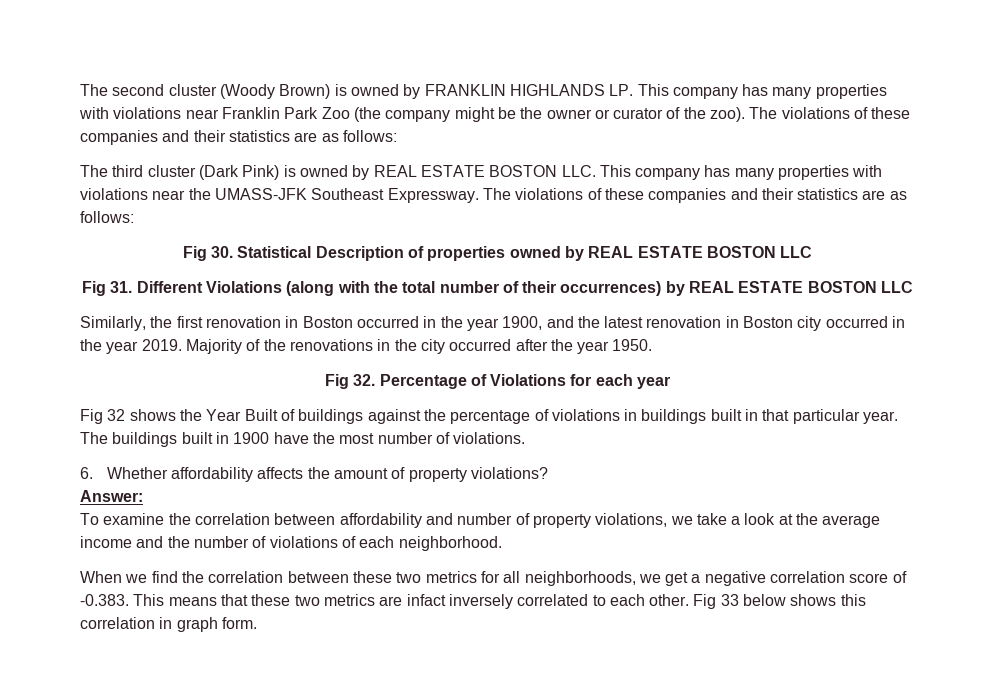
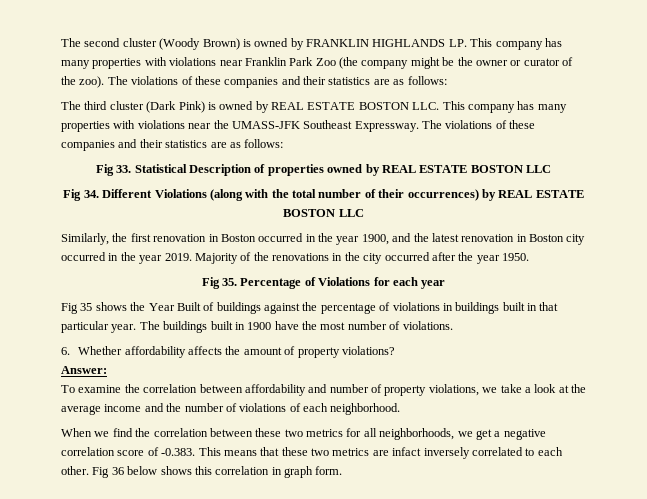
[211,246,234,258] 30. -> [116,165,132,173] 33.
[110,281,133,293] 31. -> [83,190,99,198] 34.
[353,374,376,386] 32. -> [222,278,238,286] 35.
[107,409,126,421] 32 -> [80,303,93,311] 35
[720,594,739,606] 33 -> [111,467,124,475] 36

